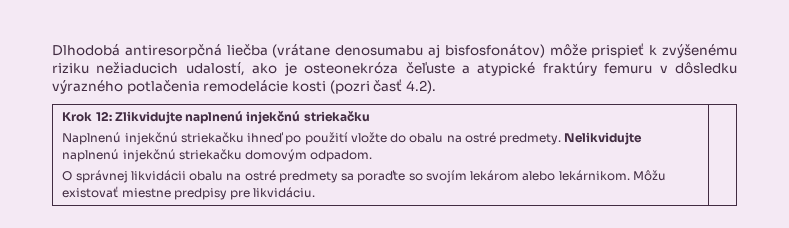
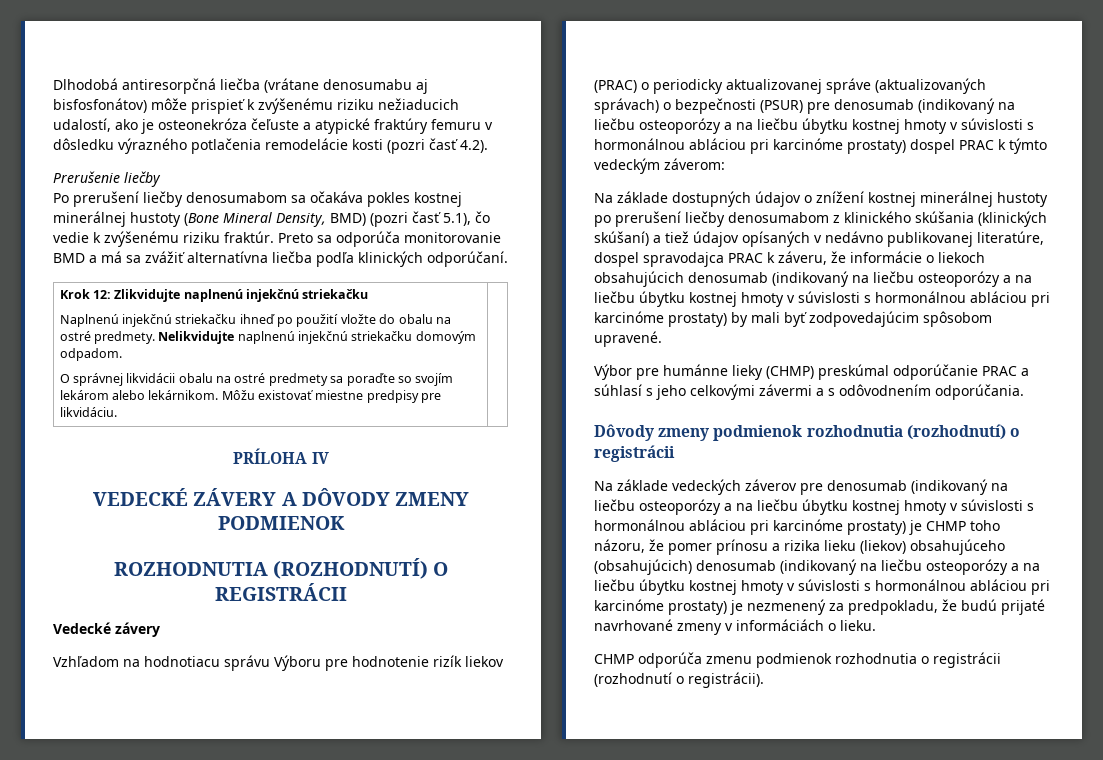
(436, 87) none -> [53,171,161,187] [53,191,462,207] [53,211,490,227] [53,231,501,247] [53,251,508,267] // Prerušenie liečby // Po prerušení liečby denosumabom sa očakáva pokles kostnej minerálnej hustoty (Bone Mineral Density, BMD) (pozri časť 5.1), čo vedie k zvýšenému riziku fraktúr. Preto sa odporúča monitorovanie BMD a má sa zvážiť alternatívna liečba podľa klinických odporúčaní.
(316, 192) none -> [233,448,329,464] [92,488,470,506] [218,516,345,530] [113,558,449,579] [215,583,347,601] [53,622,160,637] [53,655,504,671] [594,78,986,94] [594,98,1015,114] [594,118,1034,134] [594,138,1047,154] [594,158,725,174] [594,191,1048,207] [594,211,1047,227] [594,231,1044,247] [594,251,985,267] [594,271,1032,287] [594,291,1050,307] [594,311,992,327] [594,331,662,347] [594,364,1029,380] [594,384,1024,400] [594,424,1020,441] [594,445,675,462] [594,479,1008,495] [594,499,1034,515] [594,519,1000,535] [594,539,1005,555] [594,559,1040,575] [594,579,1050,595] [594,599,1045,615] [594,619,876,635] [594,652,1001,668] [594,672,764,688] // PRÍLOHA IV // VEDECKÉ ZÁVERY A DÔVODY ZMENY PODMIENOK // ROZHODNUTIA (ROZHODNUTÍ) O REGISTRÁCII // Vedecké závery // Vzhľadom na hodnotiacu správu Výboru pre hodnotenie rizík liekov (PRAC) o periodicky aktualizovanej správe (aktualizovaných správach) o bezpečnosti (PSUR) pre denosumab (indikovaný na liečbu osteoporózy a na liečbu úbytku kostnej hmoty v súvislosti s hormonálnou abláciou pri karcinóme prostaty) dospel PRAC k týmto vedeckým záverom: // Na základe dostupných údajov o znížení kostnej minerálnej hustoty po prerušení liečby denosumabom z klinického skúšania (klinických skúšaní) a tiež údajov opísaných v nedávno publikovanej literatúre, dospel spravodajca PRAC k záveru, že informácie o liekoch obsahujúcich denosumab (indikovaný na liečbu osteoporózy a na liečbu úbytku kostnej hmoty v súvislosti s hormonálnou abláciou pri karcinóme prostaty) by mali byť zodpovedajúcim spôsobom upravené. // Výbor pre humánne lieky (CHMP) preskúmal odporúčanie PRAC a súhlasí s jeho celkovými závermi a s odôvodnením odporúčania. // Dôvody zmeny podmienok rozhodnutia (rozhodnutí) o registrácii // Na základe vedeckých záverov pre denosumab (indikovaný na liečbu osteoporózy a na liečbu úbytku kostnej hmoty v súvislosti s hormonálnou abláciou pri karcinóme prostaty) je CHMP toho názoru, že pomer prínosu a rizika lieku (liekov) obsahujúceho (obsahujúcich) denosumab (indikovaný na liečbu osteoporózy a na liečbu úbytku kostnej hmoty v súvislosti s hormonálnou abláciou pri karcinóme prostaty) je nezmenený za predpokladu, že budú prijaté navrhované zmeny v informáciách o lieku. // CHMP odporúča zmenu podmienok rozhodnutia o registrácii (rozhodnutí o registrácii).

